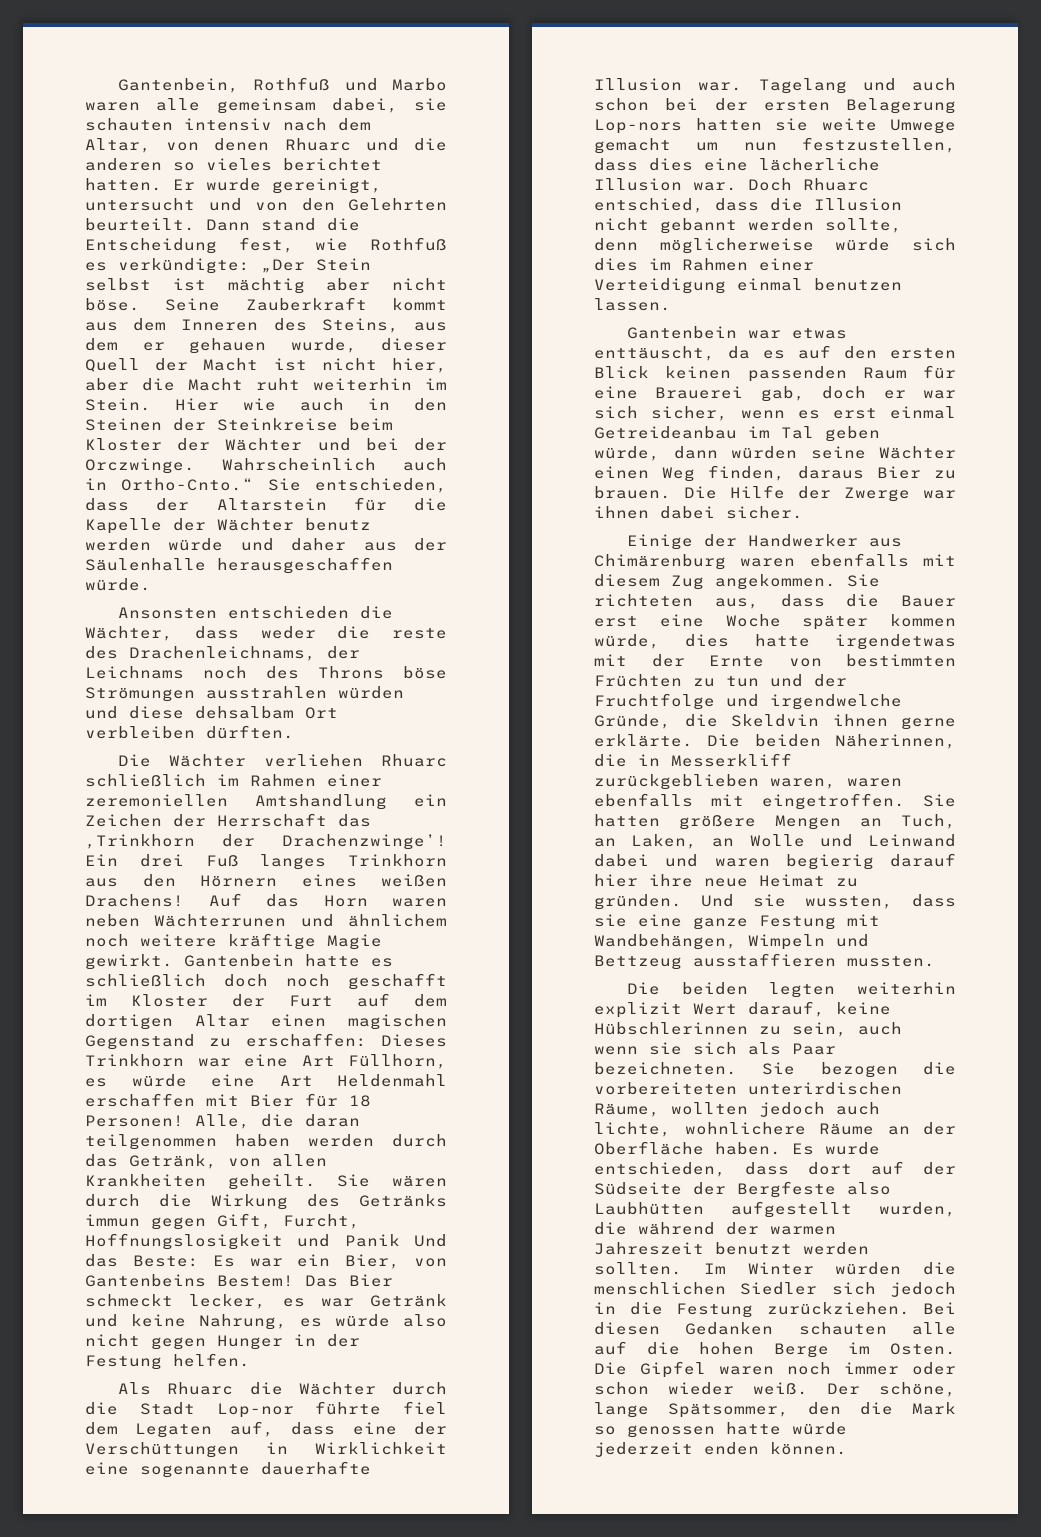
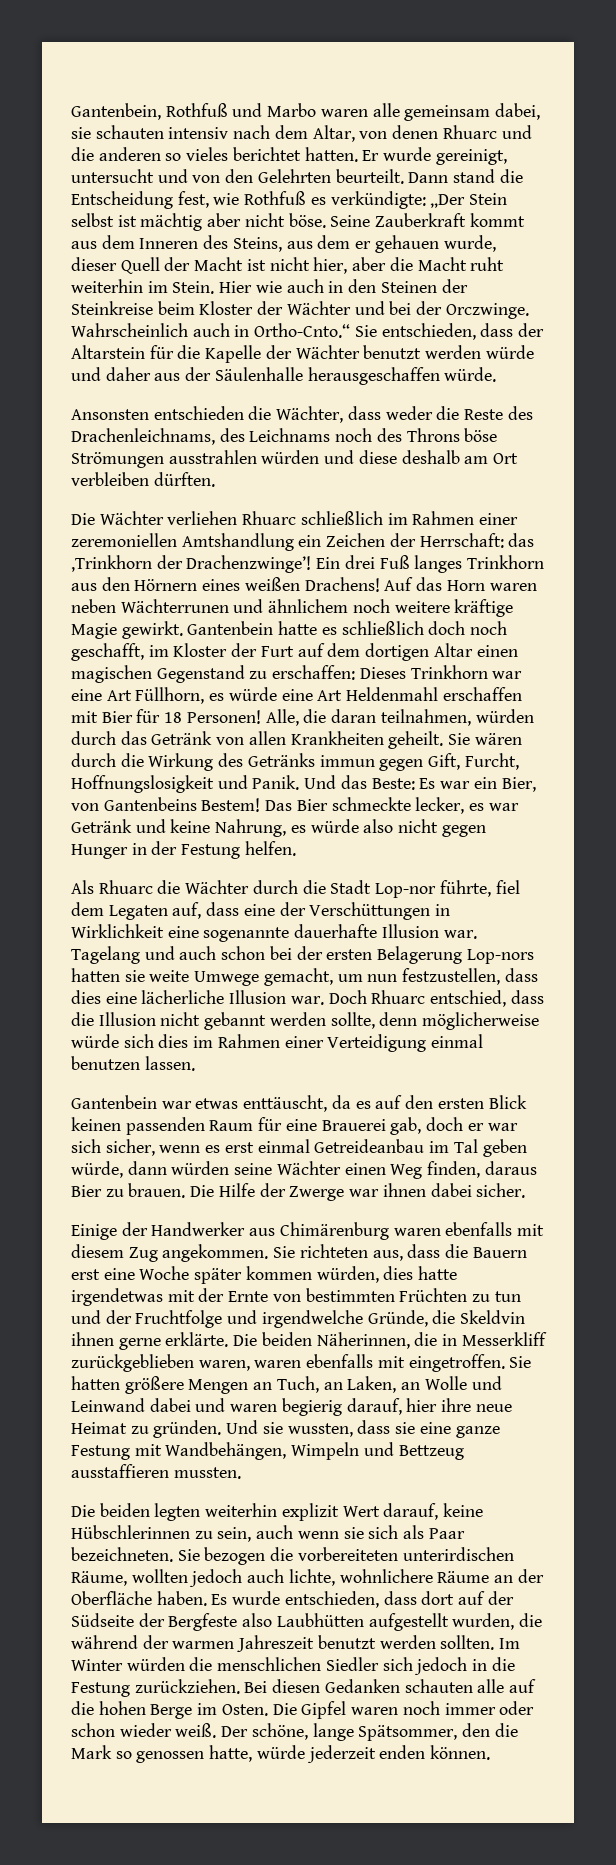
[305,518,371,531] benutz -> [363,345,422,359] benutzt
[392,628,447,639] reste -> [464,409,504,420] Reste
[327,646,360,659] der -> [219,428,245,442] des
[195,706,294,719] dehsalbam -> [401,450,489,464] deshalb am
[217,813,327,827] Herrschaft -> [419,533,504,548] Herrschaft:
[348,973,447,990] geschafft -> [71,643,144,661] geschafft,
[85,1134,374,1150] teilgenommen haben werden -> [380,709,534,726] teilnahmen, würden
[129,1154,217,1169] Getränk, -> [151,731,213,745] Getränk
[344,1234,400,1247] Panik -> [252,775,300,790] Panik.
[85,1294,173,1307] schmeckt -> [331,797,411,811] schmeckte
[315,1401,382,1415] führte -> [439,880,491,897] führte,
[594,138,671,154] gemacht -> [263,968,333,986] gemacht,
[901,595,956,607] Bauer -> [472,1247,527,1258] Bauern
[594,634,660,649] würde, -> [316,1266,379,1283] würden,
[890,853,956,867] darauf -> [346,1398,402,1415] darauf,
[726,1422,781,1435] hatte -> [209,1745,253,1762] hatte,

